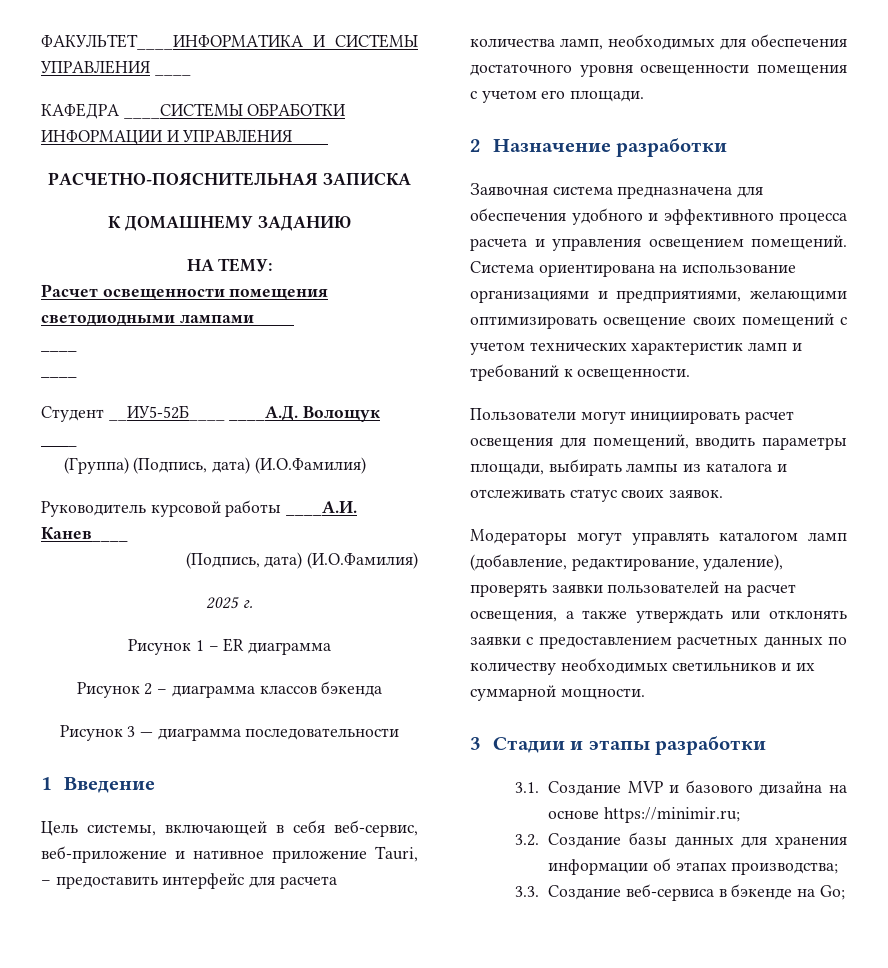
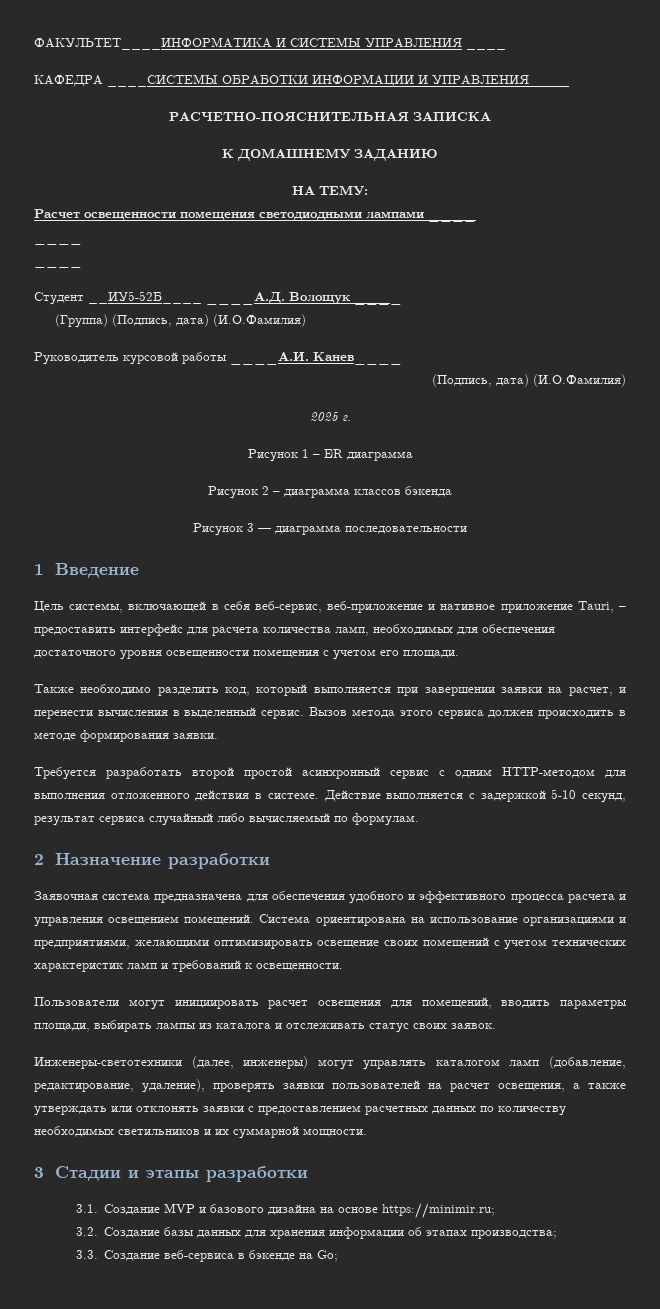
(645, 96) none -> [34,684,627,696] [34,707,626,719] [34,730,218,742] [34,767,626,780] [34,789,626,803] [34,813,419,826] // Также необходимо разделить код, который выполняется при завершении заявки на расчет, и перенести вычисления в выделенный сервис. Вызов метода этого сервиса должен происходить в методе формирования заявки. // Требуется разработать второй простой асинхронный сервис с одним HTTP-методом для выполнения отложенного действия в системе. Действие выполняется с задержкой 5-10 секунд, результат сервиса случайный либо вычисляемый по формулам.
[470,529,567,545] Модераторы -> [34,1056,309,1069] Инженеры-светотехники (далее, инженеры)

